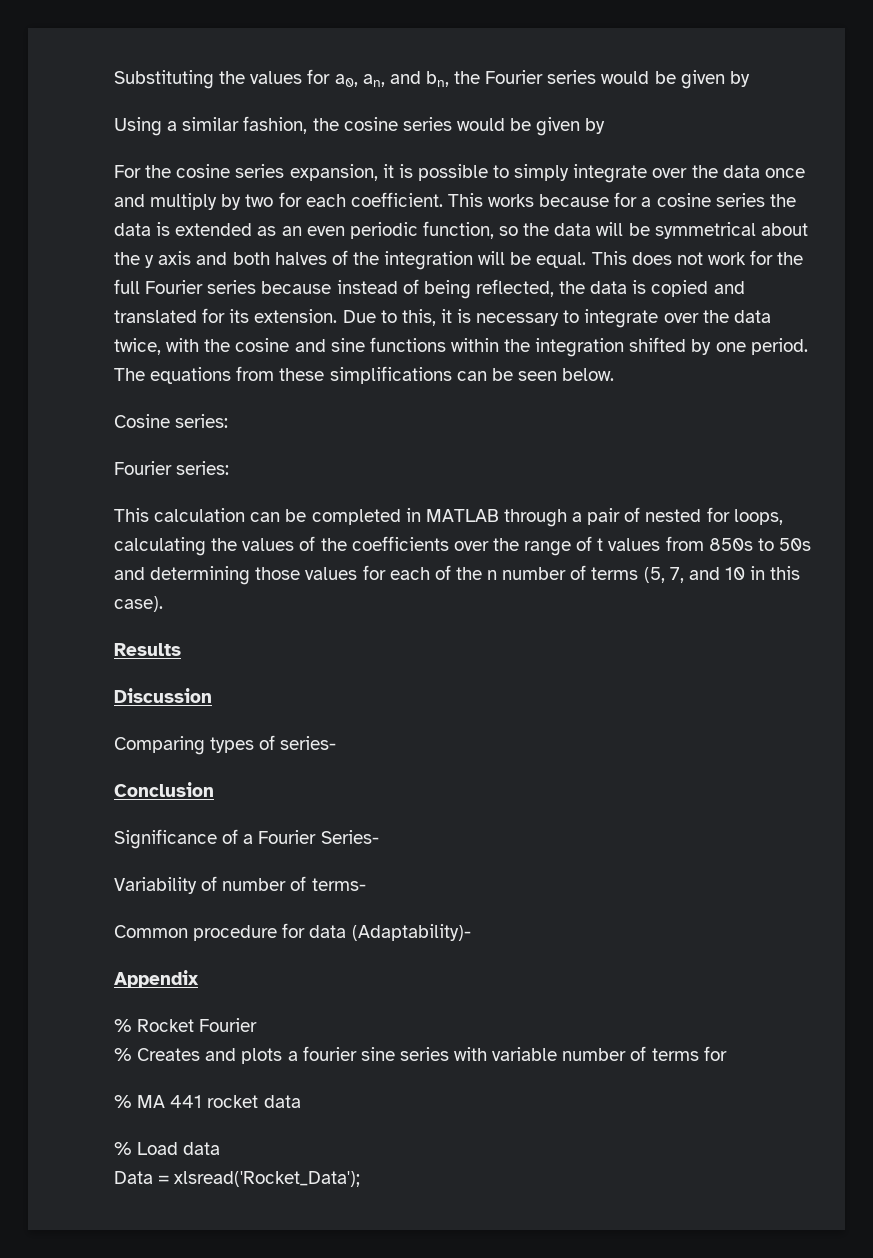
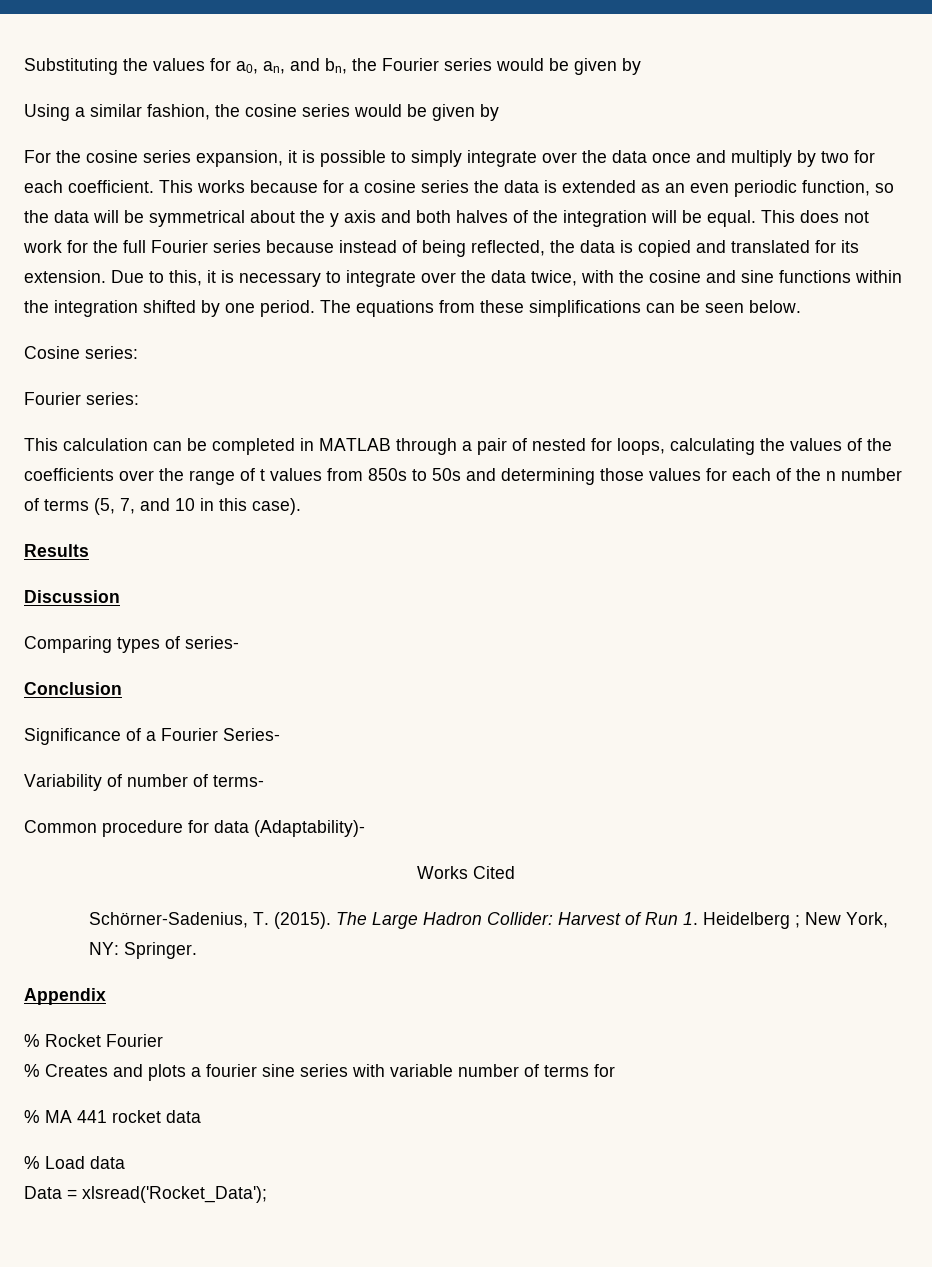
(471, 932) none -> [417,866,515,879] [89,912,889,929] [89,942,198,959] // Works Cited // Schörner-Sadenius, T. (2015). The Large Hadron Collider: Harvest of Run 1. Heidelberg ; New York, NY: Springer.

